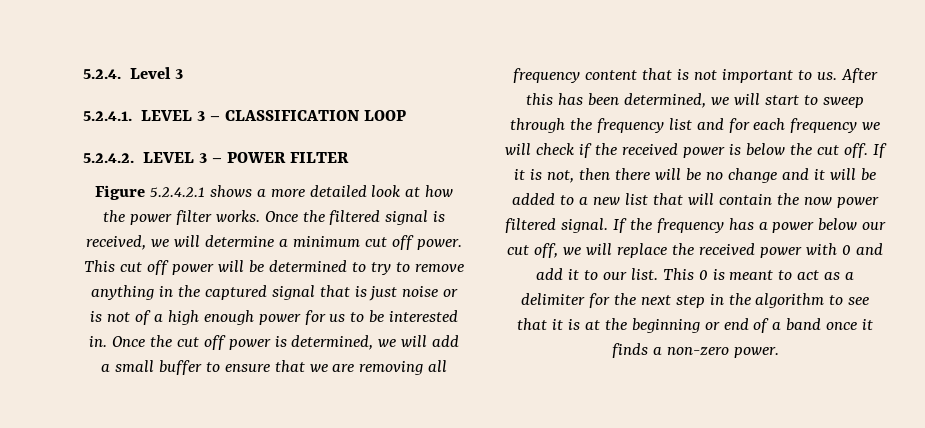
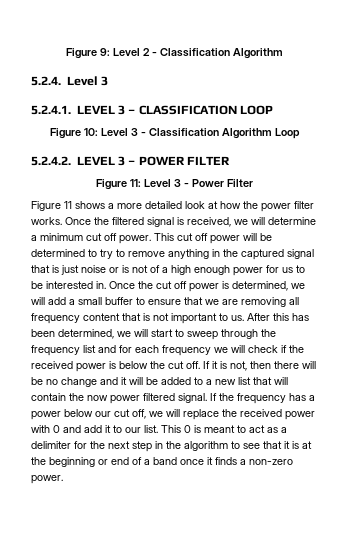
(83, 74) none -> [66,48,283,59] Figure 9: Level 2 - Classification Algorithm //
(407, 115) none -> [50,128,300,139] // Figure 10: Level 3 - Classification Algorithm Loop
[149,187,205,198] 5.2.4.2.1 -> [130,179,253,187] [31,201,72,211] 11: Level 3 - Power Filter // Figure 11

